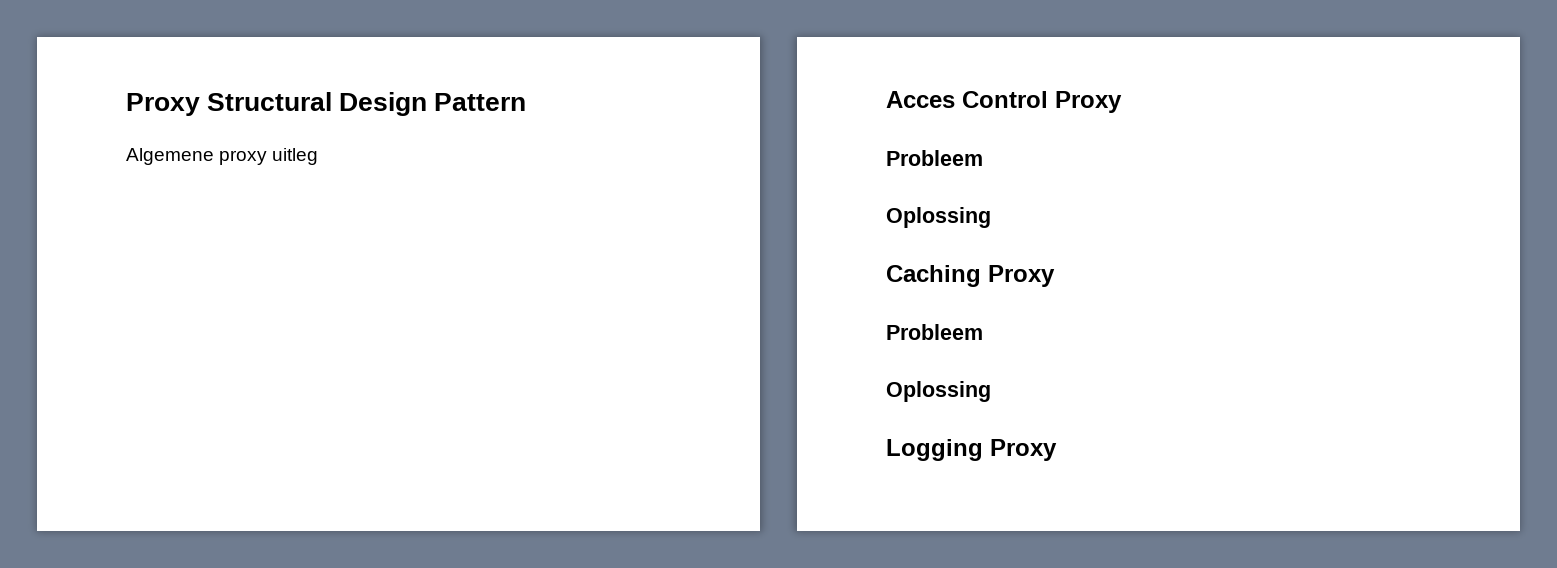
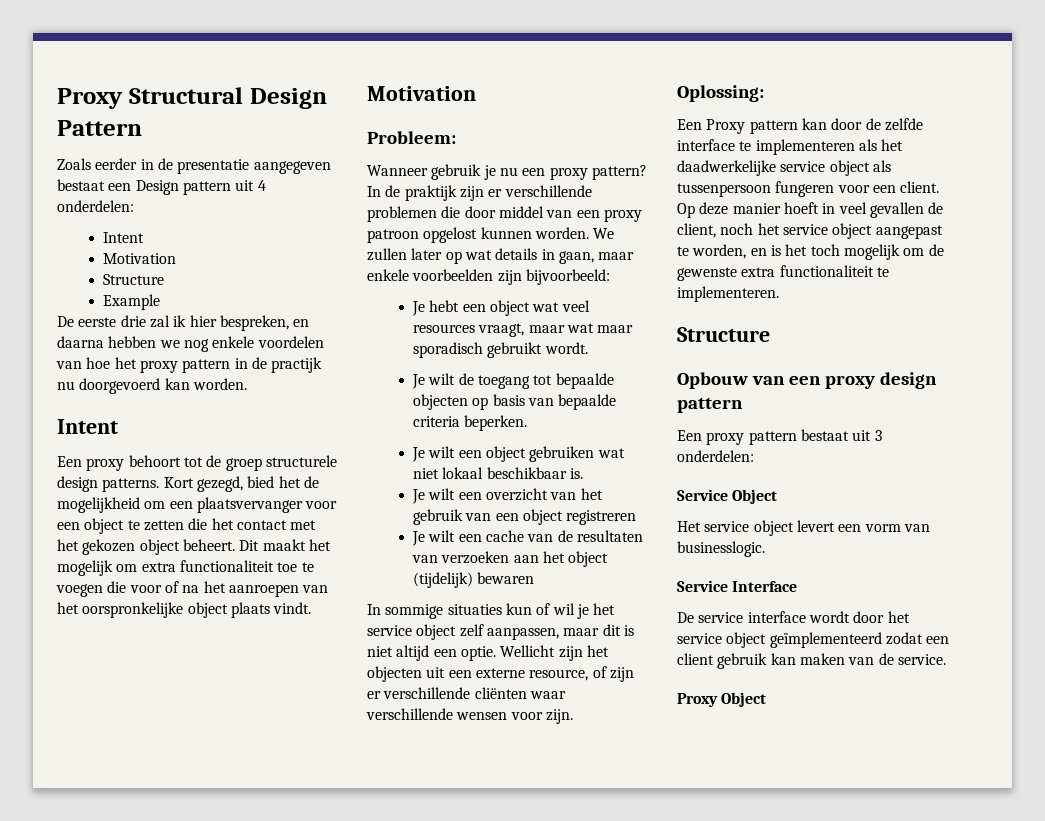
[126,148,319,165] [886,91,1122,113] [886,150,983,166] [886,207,991,228] [886,265,1055,287] [886,324,983,340] [886,381,991,402] [886,439,1057,461] Algemene proxy uitleg // Acces Control Proxy // Probleem // Oplossing // Caching Proxy // Probleem // Oplossing // Logging Proxy -> [57,158,331,174] [57,179,266,195] [57,200,134,212] [103,232,145,243] [103,253,177,264] [103,274,165,285] [103,294,161,310] [57,315,310,331] [57,336,324,352] [56,357,323,373] [57,378,247,394] [57,419,118,434] [57,455,337,471] [57,476,319,492] [57,497,338,513] [57,518,317,534] [57,539,331,555] [57,560,314,576] [56,581,329,597] [57,602,312,618] [367,86,476,101] [367,131,456,144] [367,164,647,180] [367,185,592,201] [367,206,642,222] [367,227,615,243] [367,248,635,264] [367,269,610,285] [412,300,590,316] [413,323,634,337] [413,342,588,358] [412,373,614,389] [413,394,617,410] [413,415,528,431] [412,446,625,462] [413,467,584,479] [412,488,603,504] [413,509,637,525] [412,530,644,546] [412,551,609,567] [413,572,535,588] [367,603,616,619] [367,624,634,640] [367,645,609,661] [367,666,634,682] [367,687,566,699] [366,708,573,724] [677,85,764,102] [677,118,923,134] [677,139,904,155] [677,160,891,176] [677,181,940,197] [677,202,944,218] [677,223,943,239] [677,244,944,260] [677,265,889,281] [677,286,779,302] [677,327,770,342] [677,372,937,389] [677,398,743,413] [677,429,882,445] [677,450,754,462] [677,489,778,504] [677,520,930,536] [677,541,765,557] [677,580,798,592] [677,611,910,623] [677,632,950,648] [677,653,946,669] [677,692,767,707] Zoals eerder in de presentatie aangegeven bestaat een Design pattern uit 4 onderdelen: // Intent // Motivation // Structure // Example // De eerste drie zal ik hier bespreken, en daarna hebben we nog enkele voordelen van hoe het proxy pattern in de practijk nu doorgevoerd kan worden. // Intent // Een proxy behoort tot de groep structurele design patterns. Kort gezegd, bied het de mogelijkheid om een plaatsvervanger voor een object te zetten die het contact met het gekozen object beheert. Dit maakt het mogelijk om extra functionaliteit toe te voegen die voor of na het aanroepen van het oorspronkelijke object plaats vindt. // Motivation // Probleem: // Wanneer gebruik je nu een proxy pattern? In de praktijk zijn er verschillende problemen die door middel van een proxy patroon opgelost kunnen worden. We zullen later op wat details in gaan, maar enkele voorbeelden zijn bijvoorbeeld: // Je hebt een object wat veel resources vraagt, maar wat maar sporadisch gebruikt wordt. // Je wilt de toegang tot bepaalde objecten op basis van bepaalde criteria beperken. // Je wilt een object gebruiken wat niet lokaal beschikbaar is. // Je wilt een overzicht van het gebruik van een object registreren // Je wilt een cache van de resultaten van verzoeken aan het object (tijdelijk) bewaren // In sommige situaties kun of wil je het service object zelf aanpassen, maar dit is niet altijd een optie. Wellicht zijn het objecten uit een externe resource, of zijn er verschillende cliënten waar verschillende wensen voor zijn. // Oplossing: // Een Proxy pattern kan door de zelfde interface te implementeren als het daadwerkelijke service object als tussenpersoon fungeren voor een client. Op deze manier hoeft in veel gevallen de client, noch het service object aangepast te worden, en is het toch mogelijk om de gewenste extra functionaliteit te implementeren. // Structure // Opbouw van een proxy design pattern // Een proxy pattern bestaat uit 3 onderdelen: // Service Object // Het service object levert een vorm van businesslogic. // Service Interface // De service interface wordt door het service object geïmplementeerd zodat een client gebruik kan maken van de service. // Proxy Object

